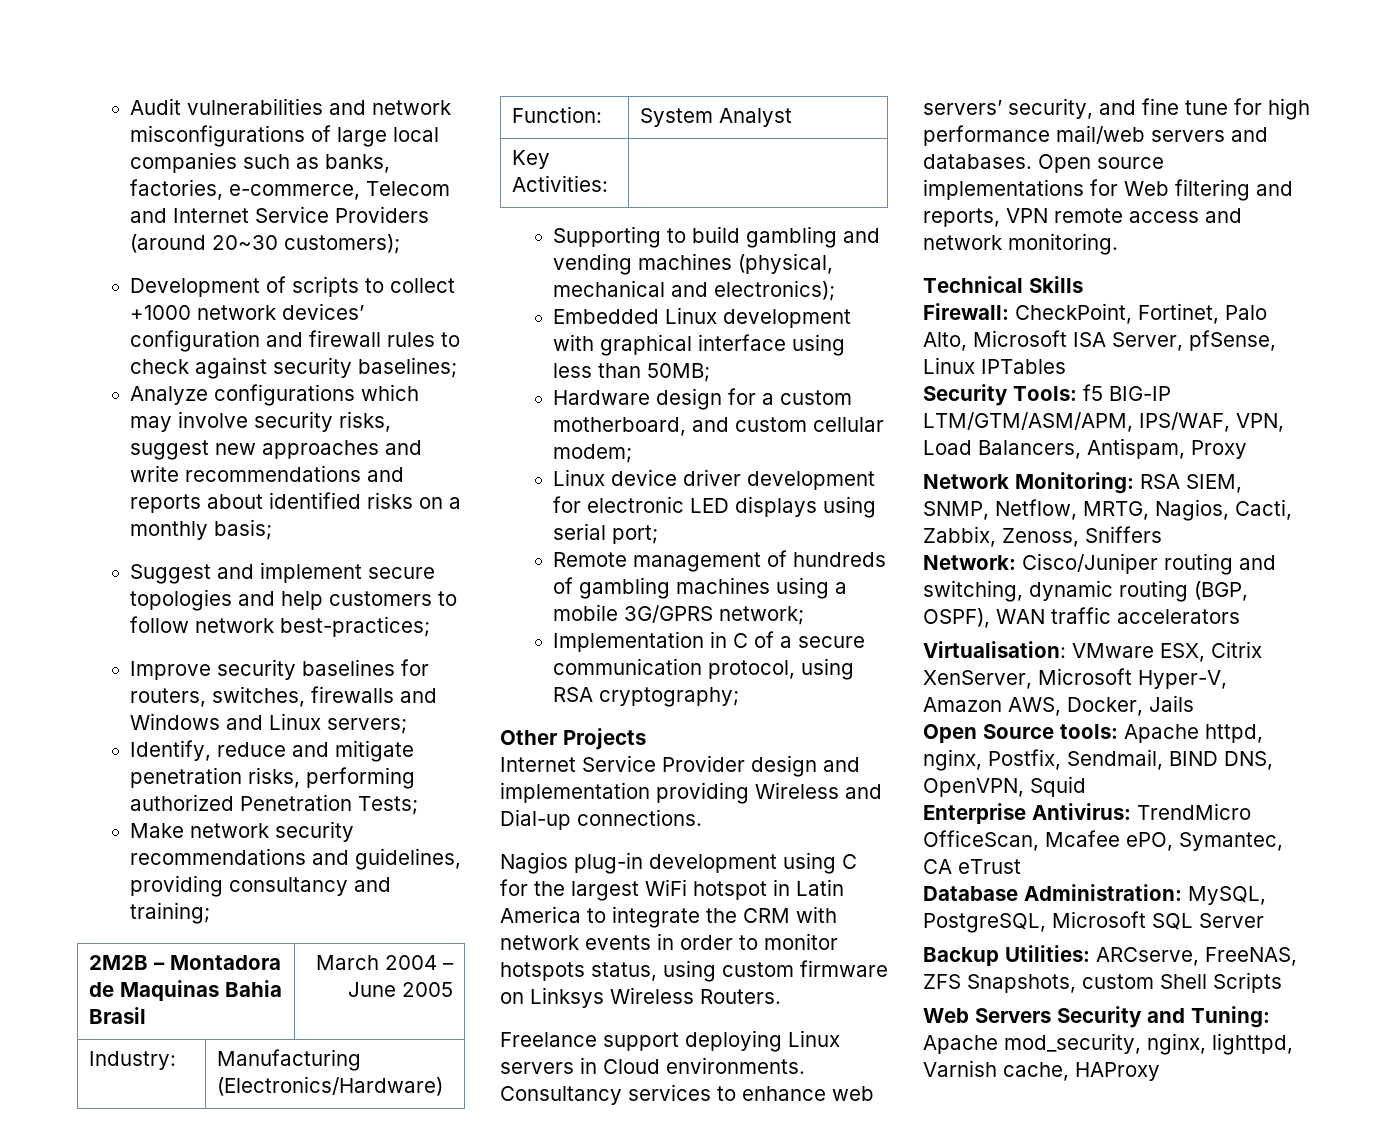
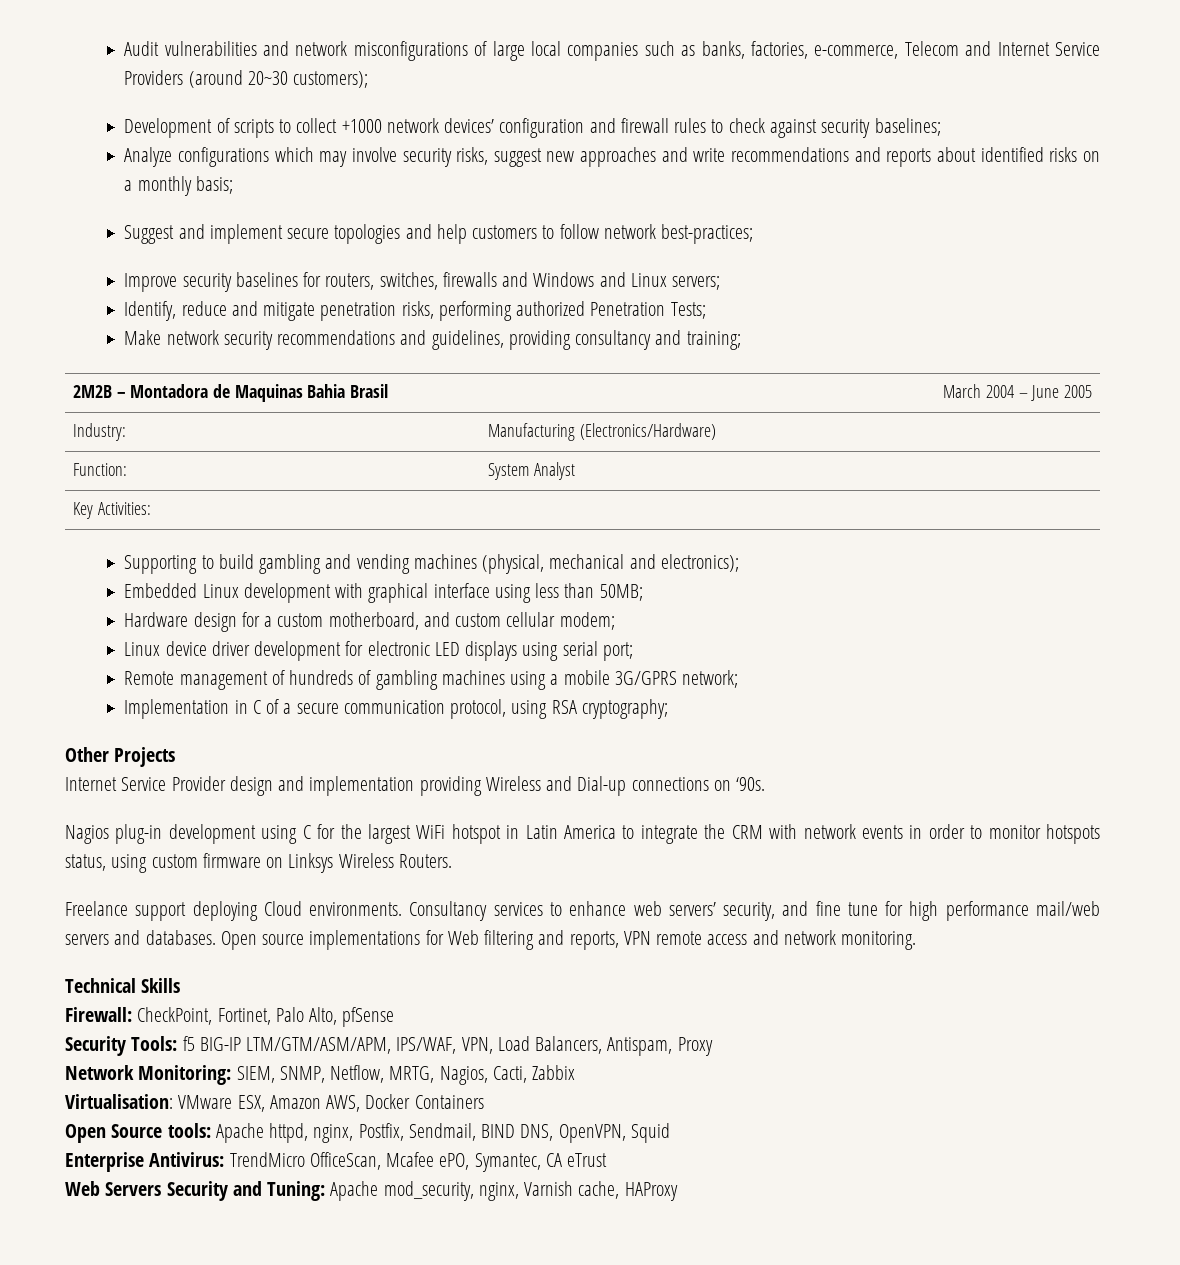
[577,809,702,826] connections. -> [631,777,766,791] connections on ‘90s.
[788,1030,840,1047] [500,1057,597,1074] Linux servers in -> (258, 911) none
[973,330,1276,351] [923,357,1066,374] Microsoft ISA Server, pfSense, Linux IPTables -> [342,1007,395,1027] pfSense
[1140,474,1180,489] RSA -> (232, 1075) none
[923,526,1162,547] [923,553,1276,575] [923,580,1248,602] [923,607,1240,628] [923,641,1262,662] [923,668,1227,689] [923,695,1194,716] Zabbix, Zenoss, Sniffers // Network: Cisco/Juniper routing and switching, dynamic routing (BGP, OSPF), WAN traffic accelerators // Virtualisation: VMware ESX, Citrix XenServer, Microsoft Hyper-V, Amazon AWS, Docker, Jails -> [532,1065,576,1080] [65,1094,484,1112] Zabbix // Virtualisation: VMware ESX, Amazon AWS, Docker Containers
[923,884,1266,905] [923,911,1264,933] [923,945,1297,966] [923,972,1282,993] // Database Administration: MySQL, PostgreSQL, Microsoft SQL Server // Backup Utilities: ARCserve, FreeNAS, ZFS Snapshots, custom Shell Scripts -> (608, 1160) none
[1212,1033,1293,1055] lighttpd, -> (519, 1191) none

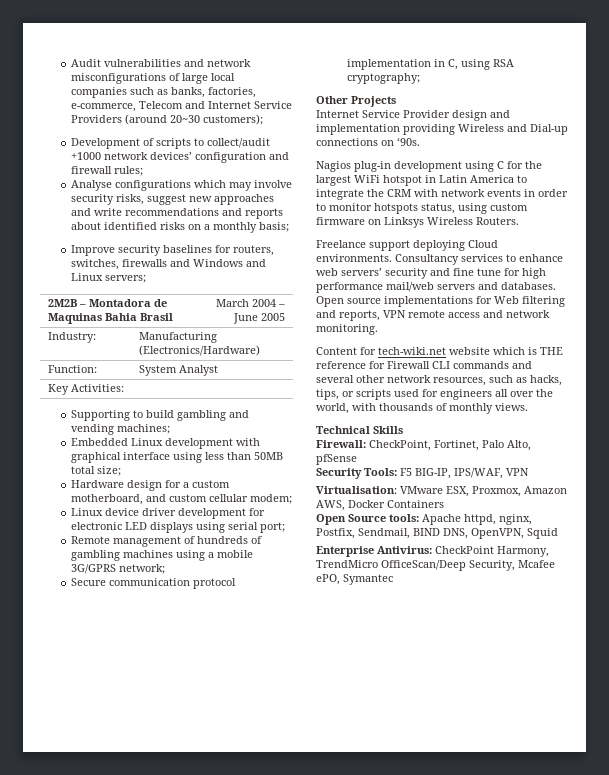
[296,118,338,133] collect -> [207,138,271,148] collect/audit
[674,118,941,138] [124,147,173,167] rules to check against security baselines; // Analyze -> [114,166,144,176] [71,180,113,191] rules; // Analyse
[124,224,754,244] // Suggest and implement secure topologies and help customers to follow network best-practices; -> (290, 227) none
[124,301,706,321] [124,330,741,350] // Identify, reduce and mitigate penetration risks, performing authorized Penetration Tests; // Make network security recommendations and guidelines, providing consultancy and training; -> (147, 279) none
[413,554,739,574] machines (physical, mechanical and electronics); -> [117,424,171,434] machines;
[599,584,643,601] 50MB; -> [254,452,284,460] [71,466,122,476] 50MB total size;
[124,699,507,719] Implementation in C of a secure communication protocol, -> [71,578,237,589] [347,59,459,70] Secure communication protocol implementation in C,
[723,902,776,921] security, -> [385,268,428,279] security
(917, 940) none -> [316,347,563,355] [316,361,532,369] [316,375,562,386] [316,389,553,400] [316,403,528,414] // Content for tech-wiki.net website which is THE reference for Firewall CLI commands and several other network resources, such as hacks, tips, or scripts used for engineers all over the world, with thousands of monthly views.
[182,1036,713,1056] [65,1065,576,1085] f5 BIG-IP LTM/GTM/ASM/APM, IPS/WAF, VPN, Load Balancers, Antispam, Proxy // Network Monitoring: SIEM, SNMP, Netflow, MRTG, Nagios, Cacti, Zabbix -> [400,468,529,479] F5 BIG-IP, IPS/WAF, VPN
(265, 1103) none -> [472,486,521,497] Proxmox,
[229,1152,608,1172] [65,1181,678,1201] TrendMicro OfficeScan, Mcafee ePO, Symantec, CA eTrust // Web Servers Security and Tuning: Apache mod_security, nginx, Varnish cache, HAProxy -> [435,546,549,557] [316,560,555,571] [316,574,393,585] CheckPoint Harmony, TrendMicro OfficeScan/Deep Security, Mcafee ePO, Symantec

